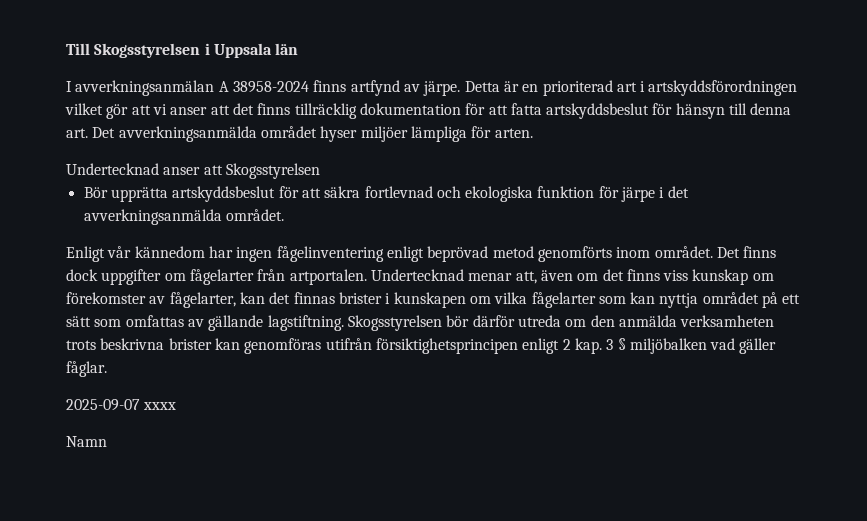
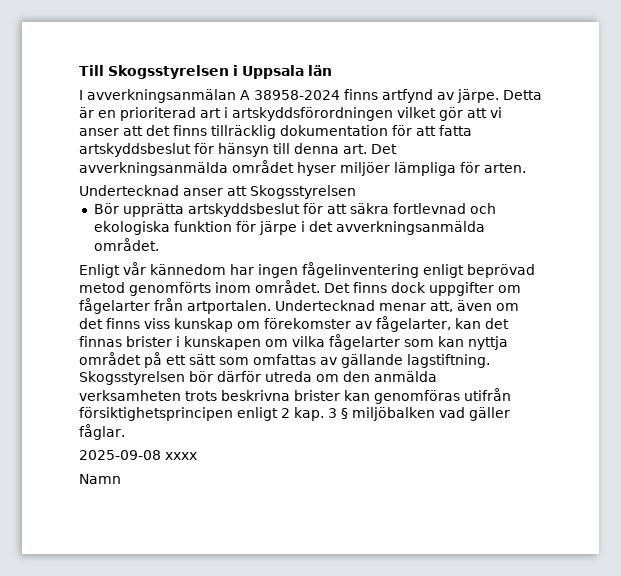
[66,399,140,411] 2025-09-07 -> [79,450,161,460] 2025-09-08

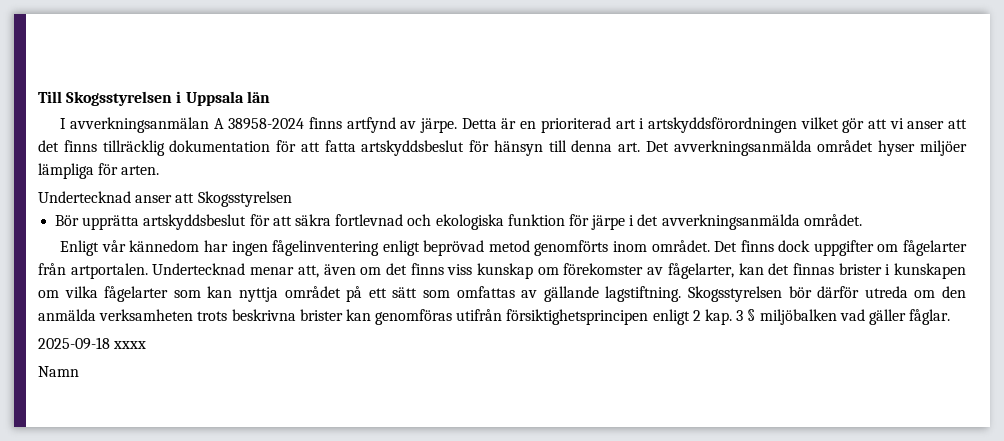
[79,450,161,460] 2025-09-08 -> [38,337,110,350] 2025-09-18

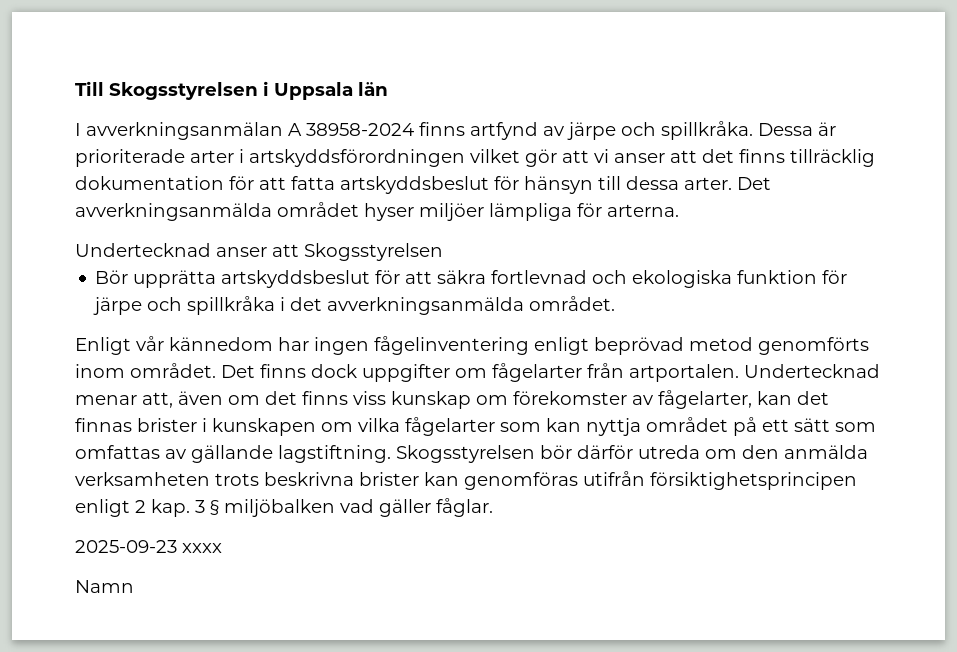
[420,117,636,133] järpe. Detta är en prioriterad art -> [567,121,836,140] [75,149,234,167] järpe och spillkråka. Dessa är prioriterade arter
[571,140,641,152] denna art. -> [626,176,732,190] dessa arter.
[121,165,160,175] arten. -> [607,204,679,217] arterna.
(626, 222) none -> [147,296,276,315] och spillkråka
[38,337,110,350] 2025-09-18 -> [75,540,177,553] 2025-09-23

